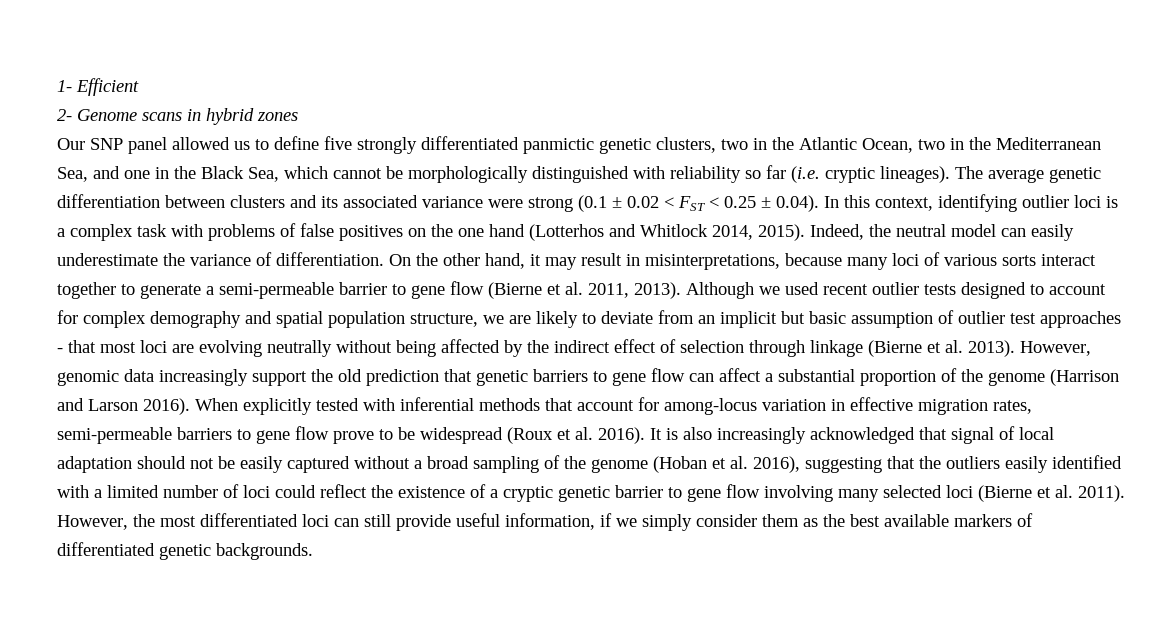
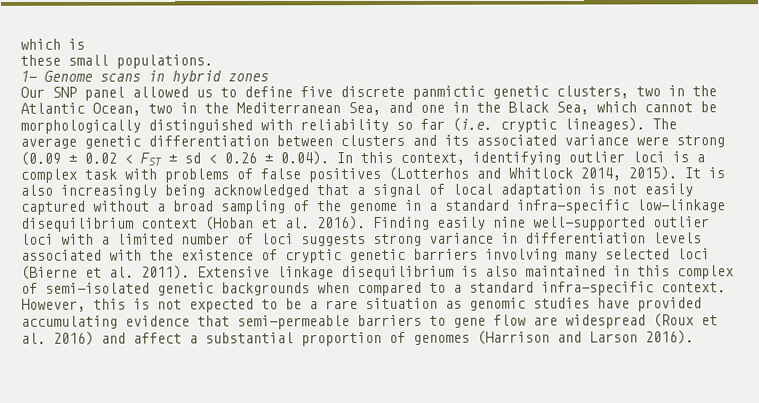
[57,78,139,96] [57,109,72,121] 1- Efficient // 2- -> [20,38,85,50] [20,54,213,69] [20,70,38,82] which is // these small populations. // 1-
[357,136,519,154] strongly differentiated -> [340,85,405,98] discrete
[578,195,607,212] (0.1 -> [20,151,61,166] (0.09
[709,196,756,208] < 0.25 -> [168,152,257,164] ± sd < 0.26
[408,224,525,237] on the one hand -> (381, 175) none
[810,224,1074,241] [57,252,1096,270] [57,281,1106,299] [57,310,1121,328] [57,339,1091,357] [57,368,1119,386] [57,397,1032,415] [57,426,645,444] Indeed, the neutral model can easily underestimate the variance of differentiation. On the other hand, it may result in misinterpretations, because many loci of various sorts interact together to generate a semi-permeable barrier to gene flow (Bierne et al. 2011, 2013). Although we used recent outlier tests designed to account for complex demography and spatial population structure, we are likely to deviate from an implicit but basic assumption of outlier test approaches - that most loci are evolving neutrally without being affected by the indirect effect of selection through linkage (Bierne et al. 2013). However, genomic data increasingly support the old prediction that genetic barriers to gene flow can affect a substantial proportion of the genome (Harrison and Larson 2016). When explicitly tested with inferential methods that account for among-locus variation in effective migration rates, semi-permeable barriers to gene flow prove to be widespread (Roux et al. 2016). -> (677, 173) none
(806, 435) none -> [164,184,205,198] being
(947, 433) none -> [356,187,365,196] a
[137,456,235,469] should not be -> [588,183,637,195] is not
[653,455,1122,473] (Hoban et al. 2016), suggesting that the outliers easily identified -> [404,199,726,214] [21,216,710,232] [21,233,54,245] in a standard infra-specific low-linkage disequilibrium context (Hoban et al. 2016). Finding easily nine well-supported outlier loci
[275,484,367,498] could reflect -> [301,232,702,247] [21,249,142,261] suggests strong variance in differentiation levels associated with
[490,489,498,498] a -> (278, 255) none
[615,484,760,502] barrier to gene flow -> [413,248,478,260] barriers
[57,513,1033,531] [57,542,313,560] However, the most differentiated loci can still provide useful information, if we simply consider them as the best available markers of differentiated genetic backgrounds. -> [197,265,734,281] [21,281,726,297] [21,297,702,313] [21,313,718,330] [21,330,694,347] Extensive linkage disequilibrium is also maintained in this complex of semi-isolated genetic backgrounds when compared to a standard infra-specific context. However, this is not expected to be a rare situation as genomic studies have provided accumulating evidence that semi-permeable barriers to gene flow are widespread (Roux et al. 2016) and affect a substantial proportion of genomes (Harrison and Larson 2016).

